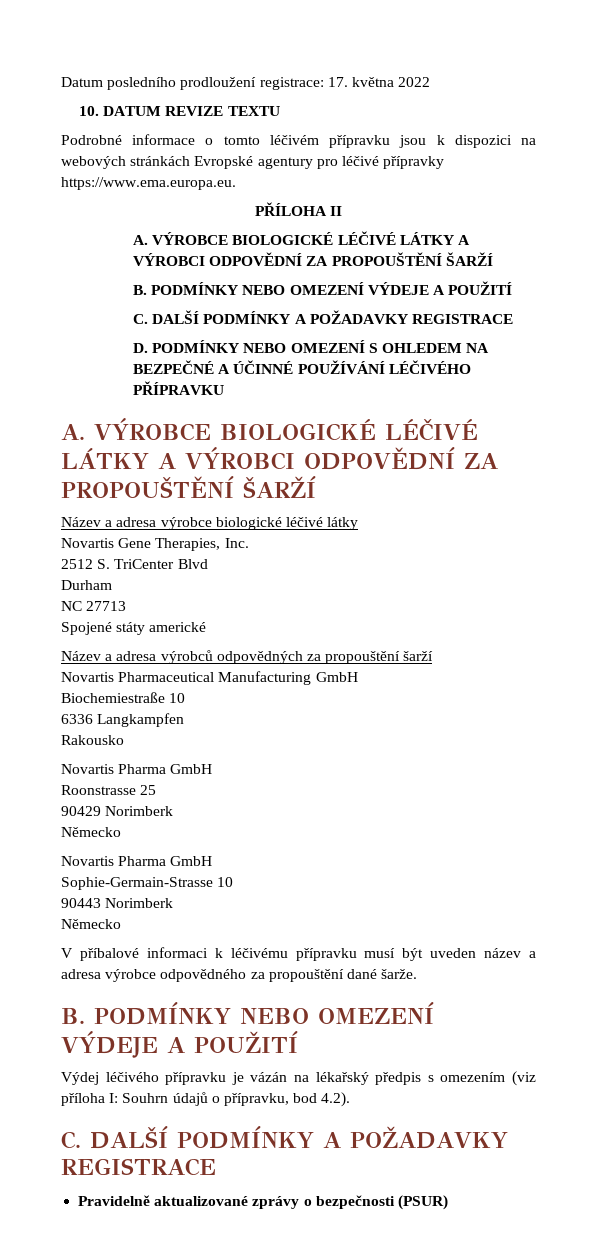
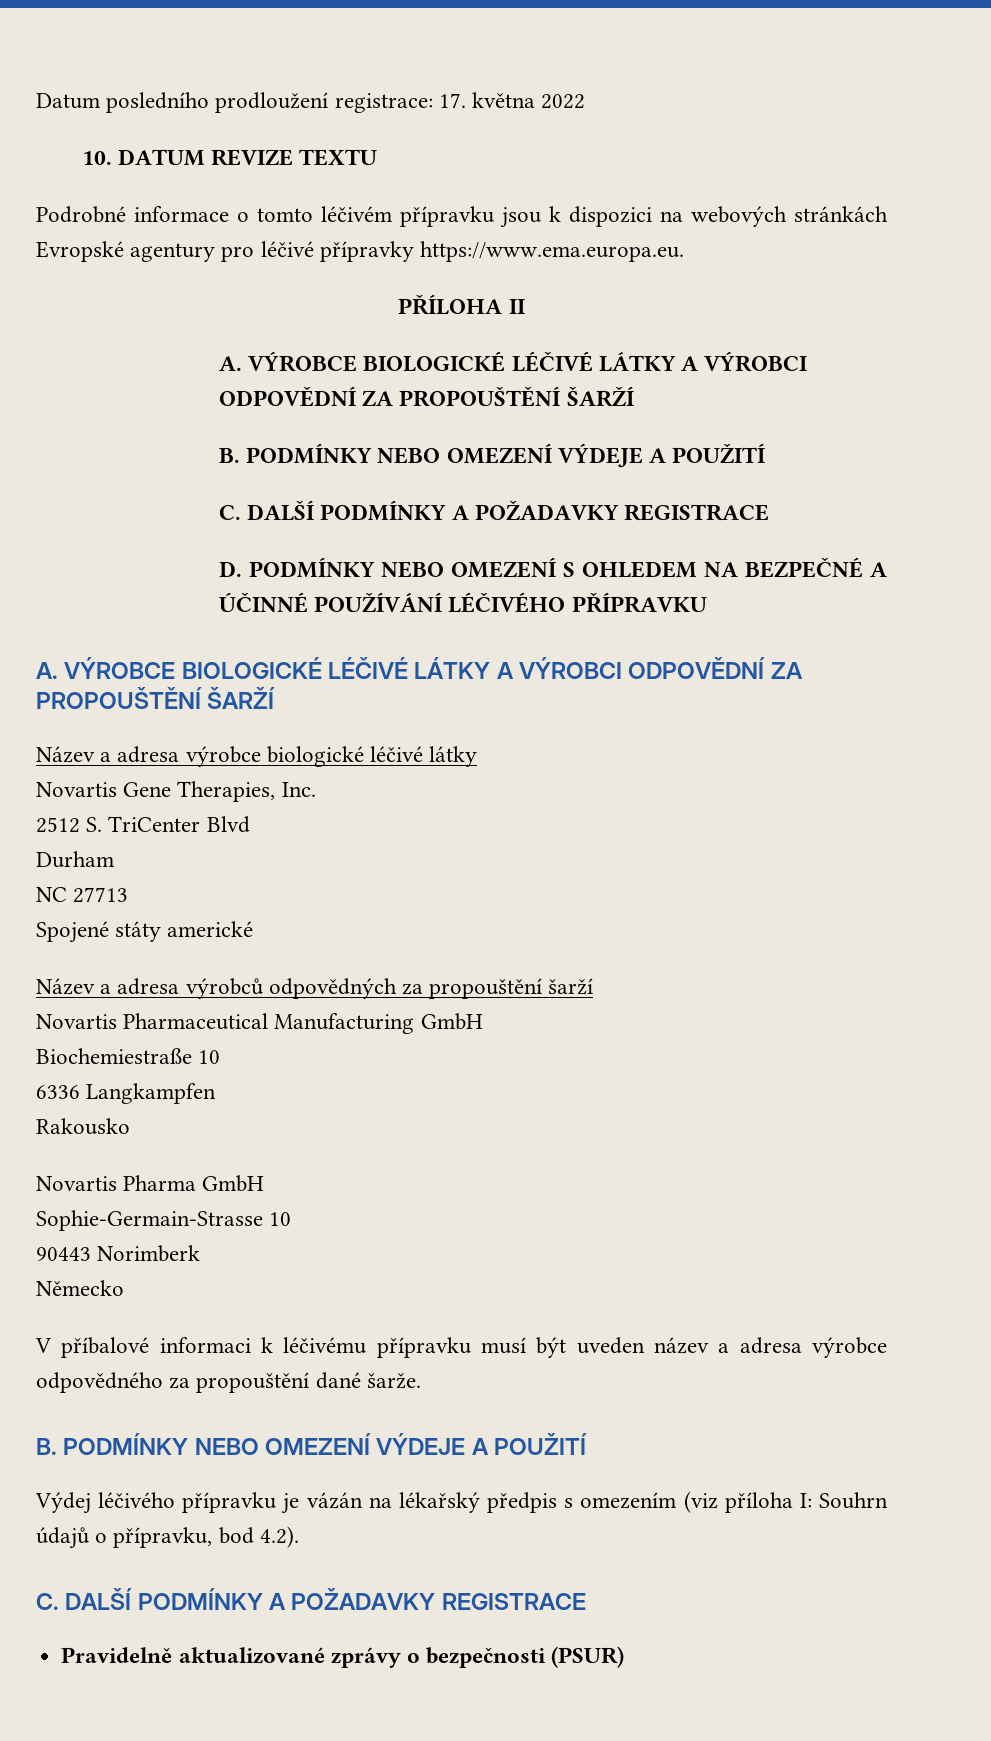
[61,785,157,795] [61,806,174,816] [61,827,121,837] [61,856,213,866] // Roonstrasse 25 // 90429 Norimberk // Německo // Novartis Pharma GmbH -> (265, 1183) none

